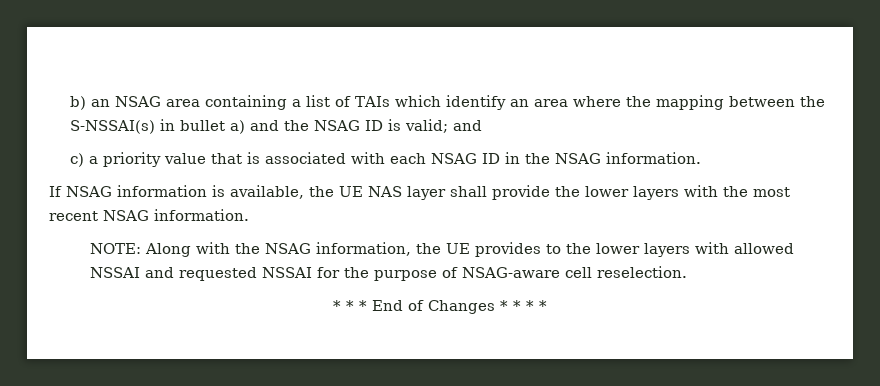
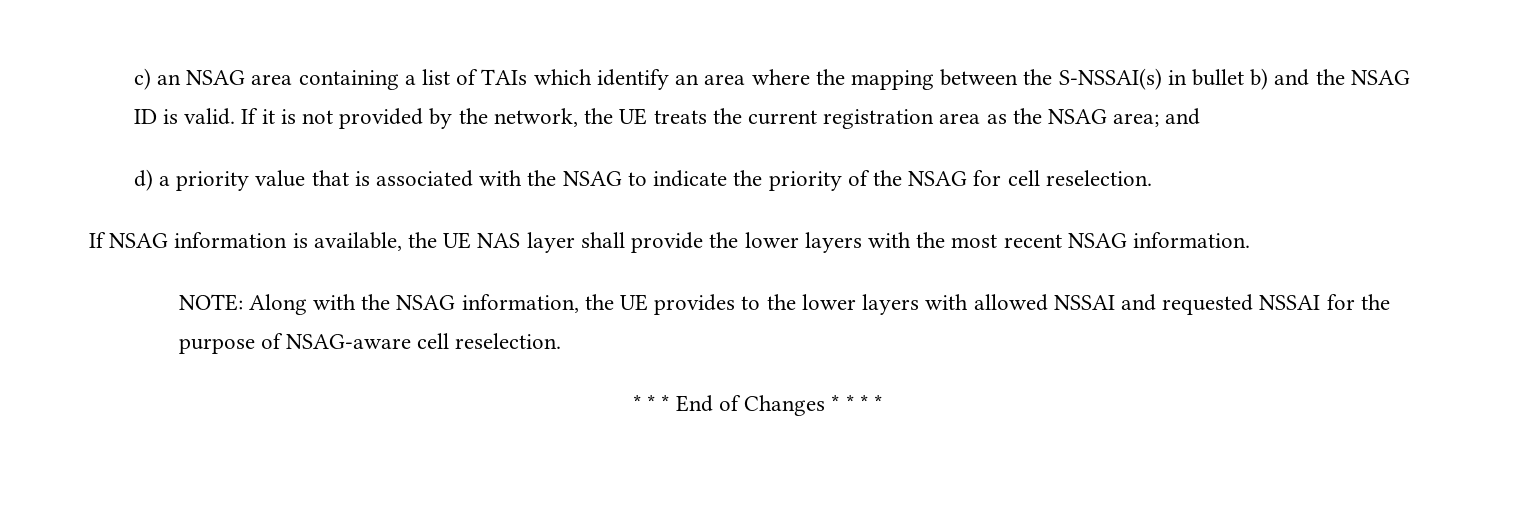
[69,96,86,110] b) -> [133,68,151,90] c)
[229,120,245,134] a) -> [1250,68,1269,90] b)
[404,119,448,133] valid; -> [184,108,1160,129] valid. If it is not provided by the network, the UE treats the current registration area as the NSAG area;
[69,153,84,167] c) -> [133,169,153,191] d)
[389,152,701,164] each NSAG ID in the NSAG information. -> [527,170,1152,191] the NSAG to indicate the priority of the NSAG for cell reselection.

